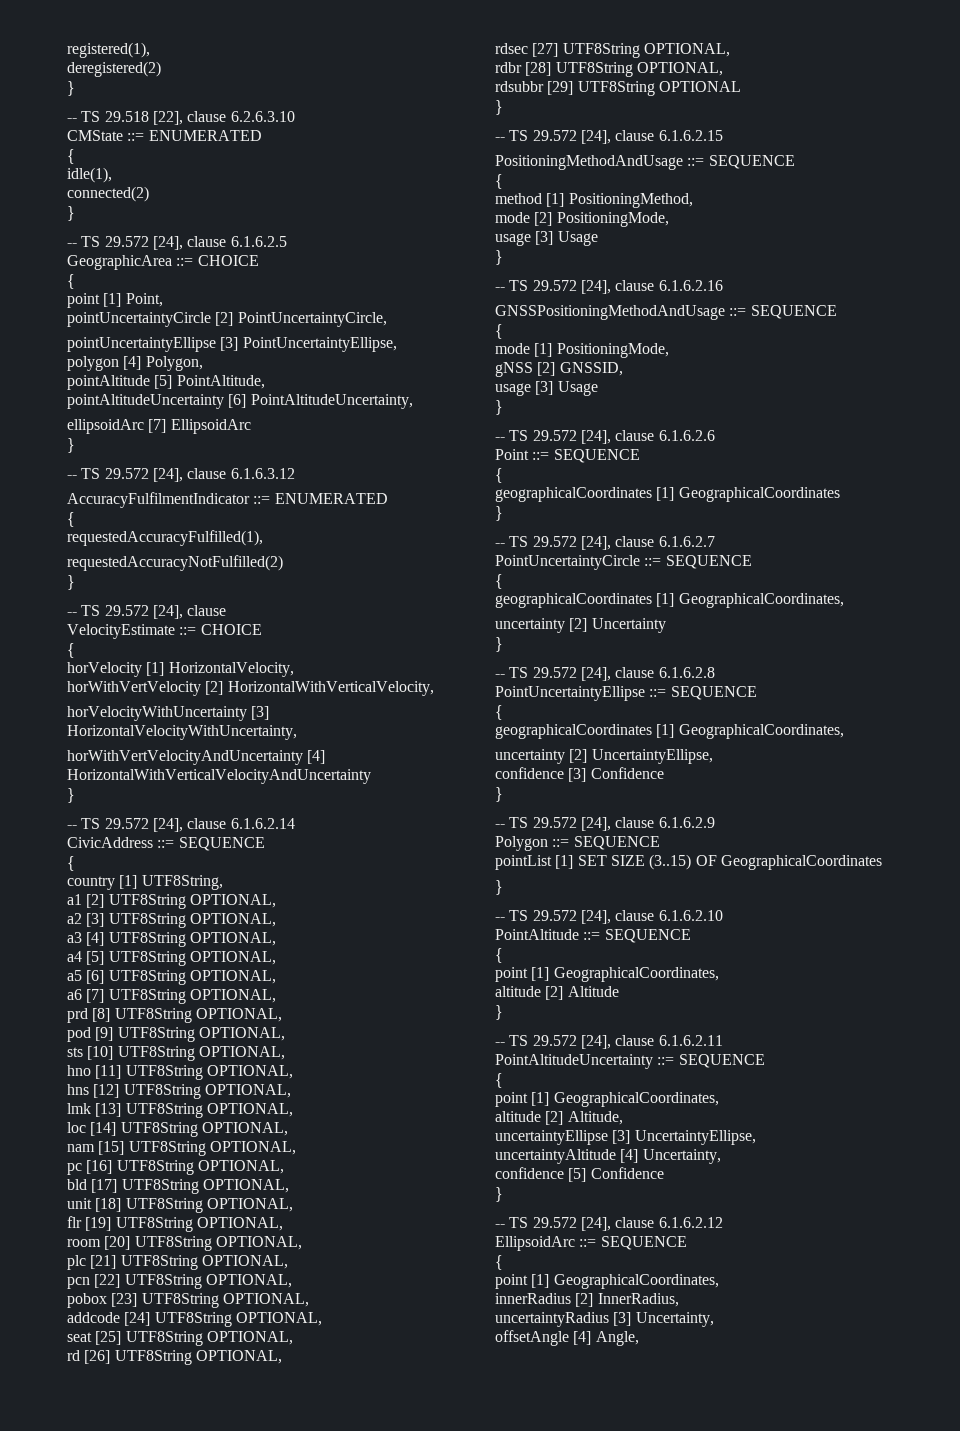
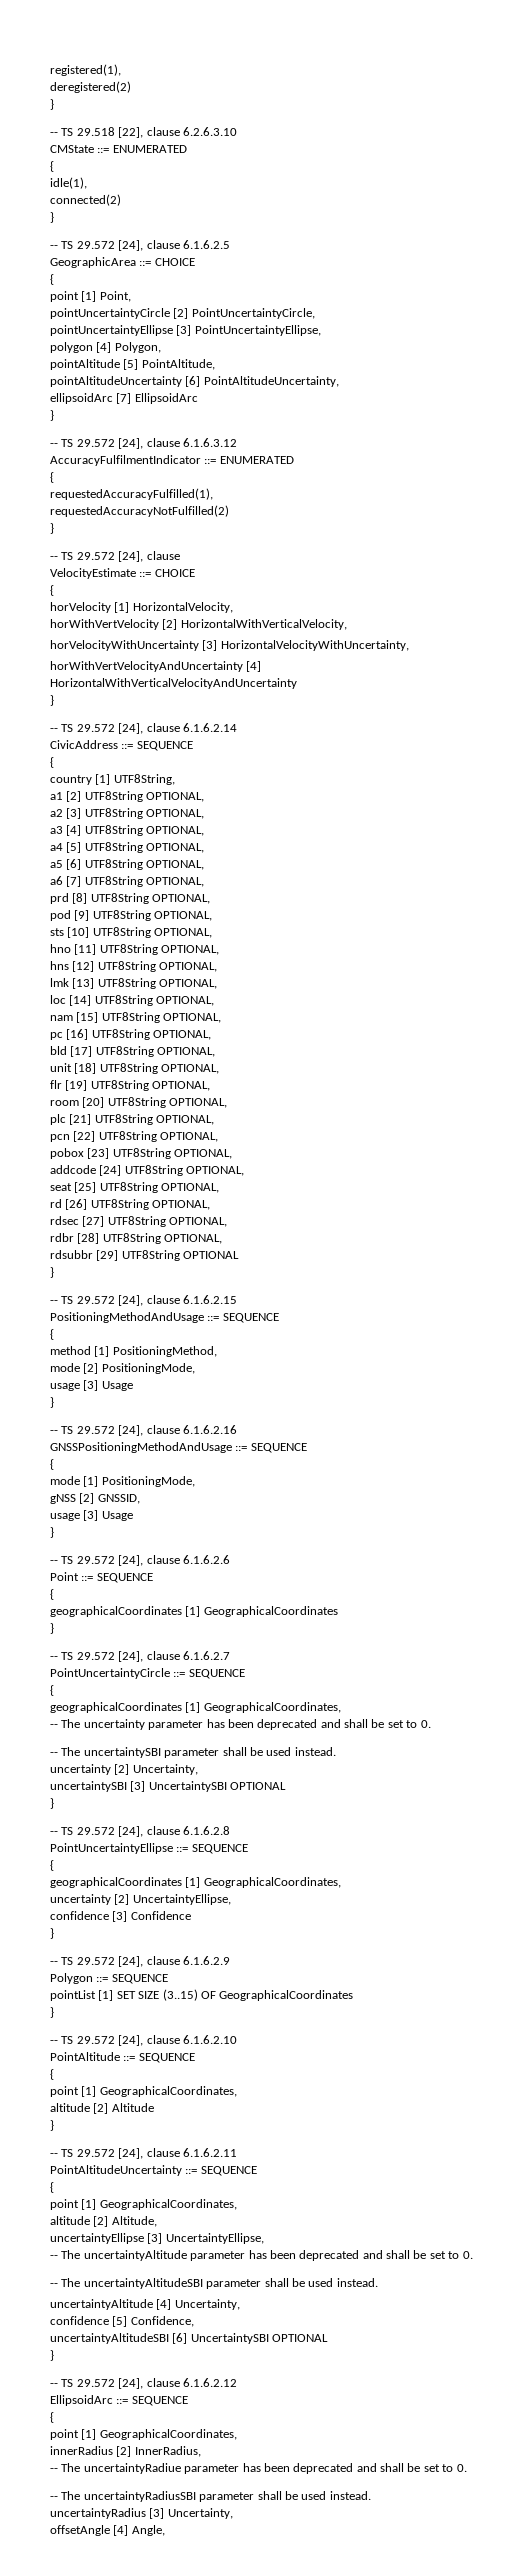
[495,618,666,633] uncertainty [2] Uncertainty -> [50,1719,431,1730] [50,1747,336,1758] [50,1764,198,1775] [50,1781,287,1792] -- The uncertainty parameter has been deprecated and shall be set to 0. // -- The uncertaintySBI parameter shall be used instead. // uncertainty [2] Uncertainty, // uncertaintySBI [3] UncertaintySBI OPTIONAL
(756, 1137) none -> [50,2250,473,2261] [50,2278,378,2289] // -- The uncertaintyAltitude parameter has been deprecated and shall be set to 0. // -- The uncertaintyAltitudeSBI parameter shall be used instead.
[590,1167,664,1179] Confidence -> [130,2316,194,2327] [50,2333,329,2344] Confidence, // uncertaintyAltitudeSBI [6] UncertaintySBI OPTIONAL
(679, 1300) none -> [50,2463,467,2474] [50,2491,371,2502] // -- The uncertaintyRadiue parameter has been deprecated and shall be set to 0. // -- The uncertaintyRadiusSBI parameter shall be used instead.

